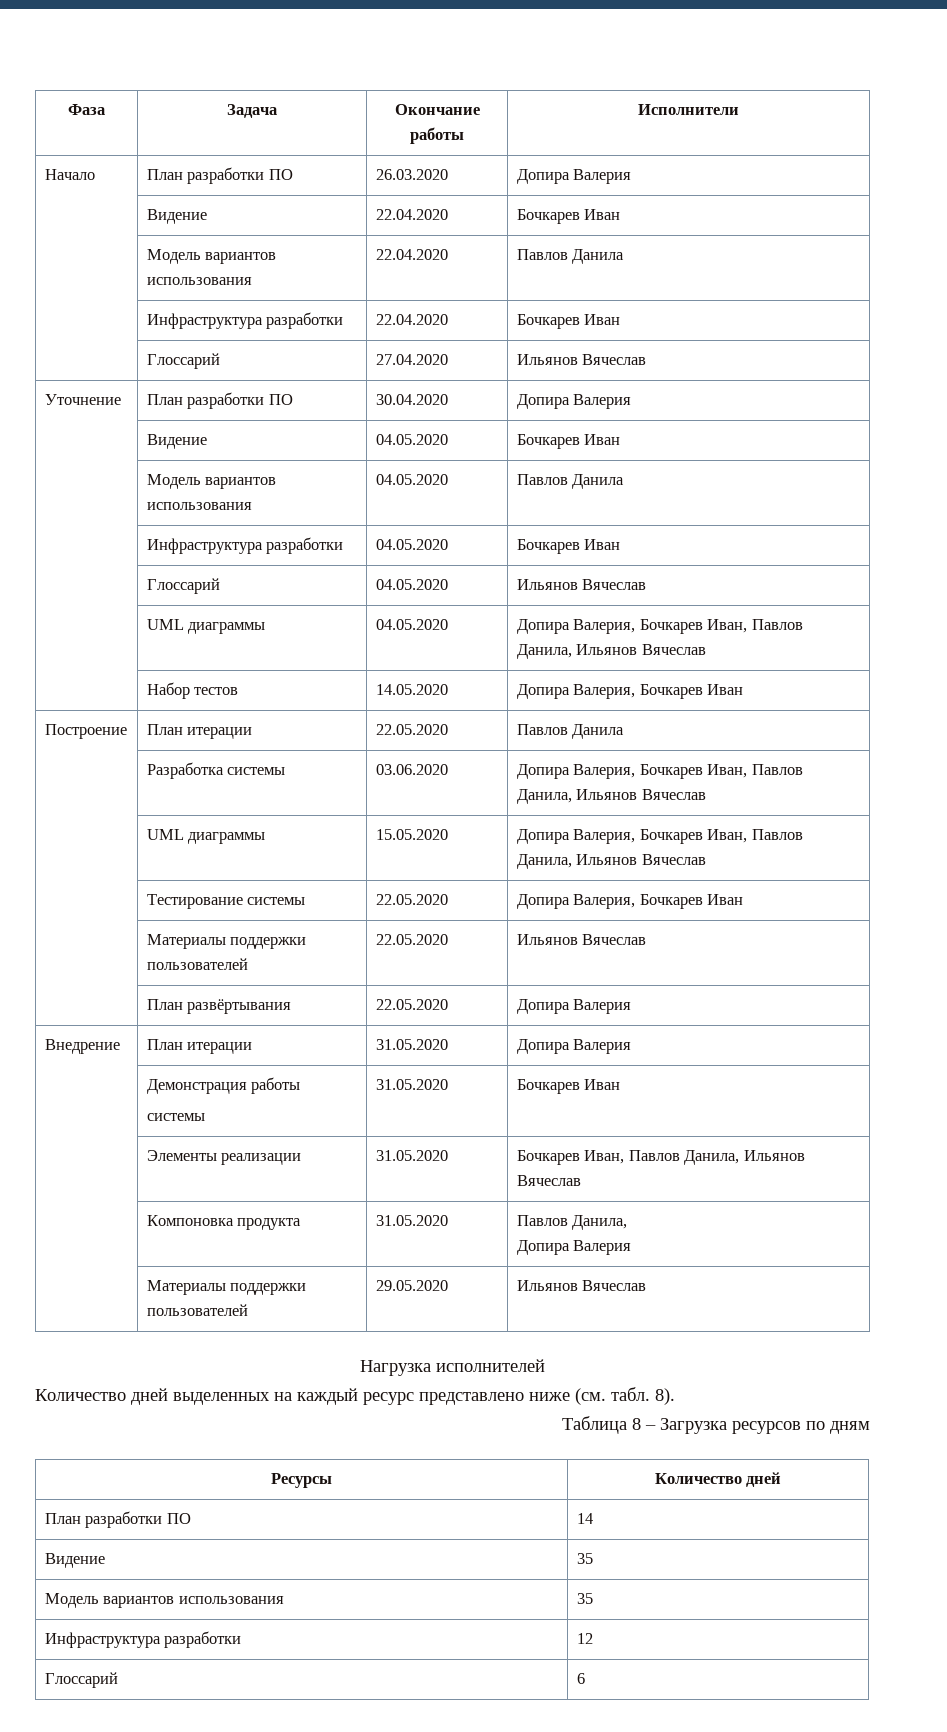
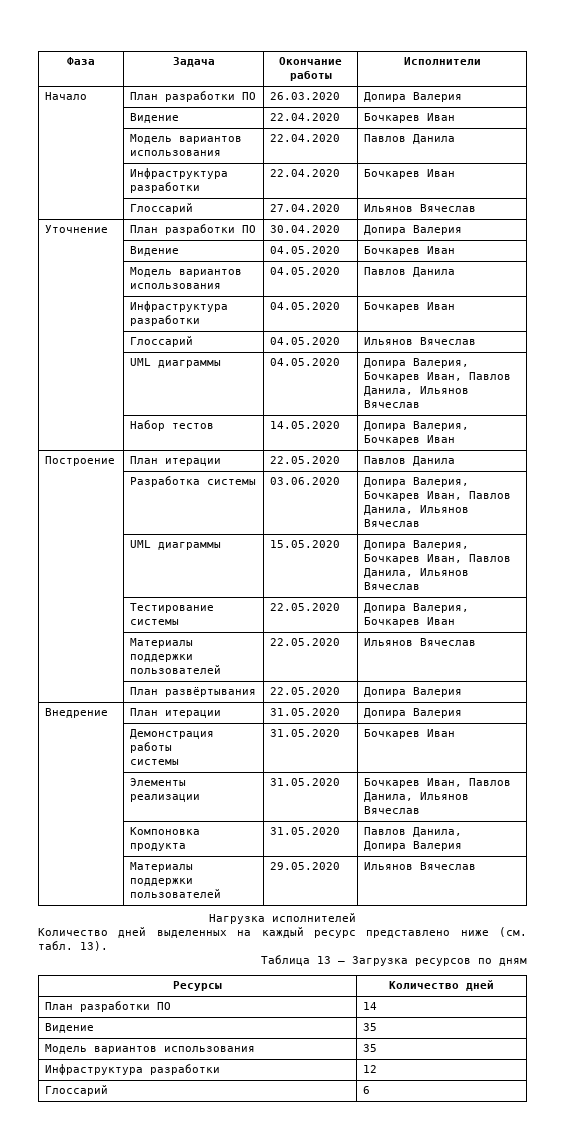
[655,1388,675,1405] 8). -> [80,941,108,951] 13).
[632,1418,641,1430] 8 -> [317,956,331,964] 13

